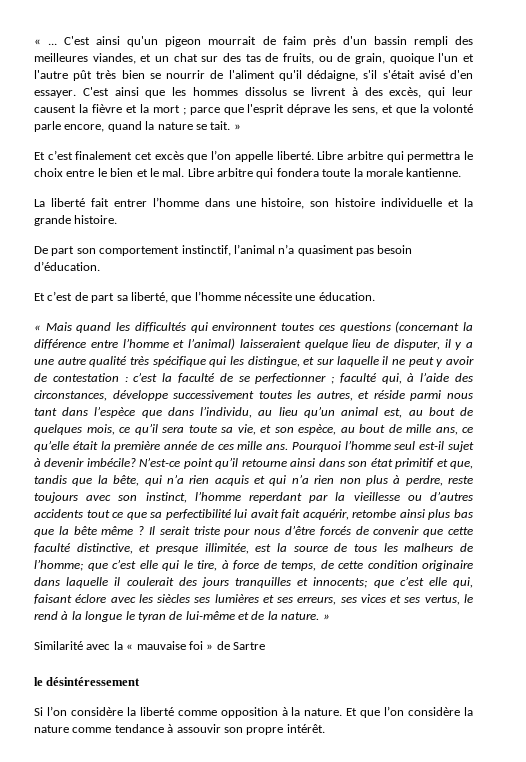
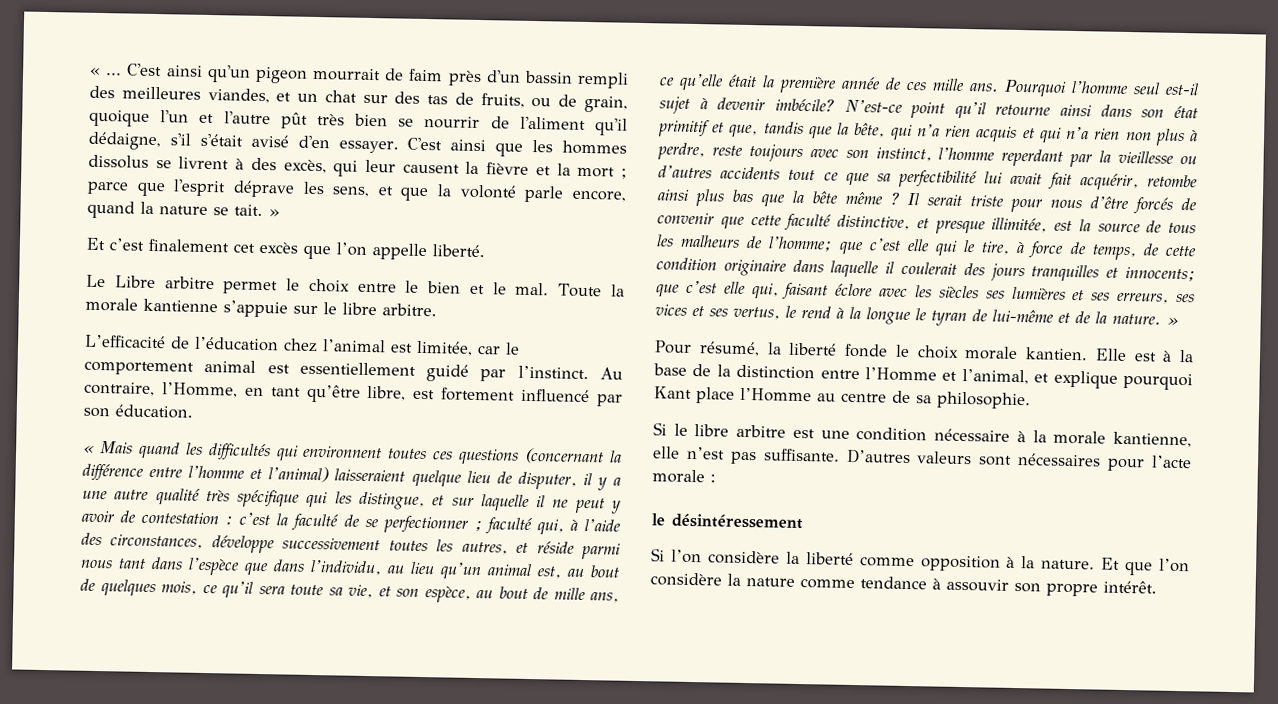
[317,151,461,162] Libre arbitre qui permettra -> [86,274,279,295] // Le Libre arbitre permet
[187,168,462,179] [34,197,474,209] [34,215,118,226] [34,244,413,256] [34,261,100,271] [34,291,316,303] Libre arbitre qui fondera toute la morale kantienne. // La liberté fait entrer l’homme dans une histoire, son histoire individuelle et la grande histoire. // De part son comportement instinctif, l’animal n’a quasiment pas besoin d’éducation. // Et c’est de part sa liberté, que l’homme nécessite une -> [558,283,625,298] [85,297,437,318] [85,334,520,356] [84,359,623,382] [84,381,624,407] [83,407,110,418] Toute la morale kantienne s’appuie sur le libre arbitre. // L’efficacité de l’éducation chez l’animal est limitée, car le comportement animal est essentiellement guidé par l’instinct. Au contraire, l’Homme, en tant qu’être libre, est fortement influencé par son
[34,641,265,650] Similarité avec la « mauvaise foi » de Sartre -> [654,340,1194,363] [653,363,1193,391] [654,386,1031,410] [653,422,1192,448] [653,446,1192,472] [652,469,716,484] Pour résumé, la liberté fonde le choix morale kantien. Elle est à la base de la distinction entre l’Homme et l’animal, et explique pourquoi Kant place l’Homme au centre de sa philosophie. // Si le libre arbitre est une condition nécessaire à la morale kantienne, elle n’est pas suffisante. D’autres valeurs sont nécessaires pour l’acte morale :

